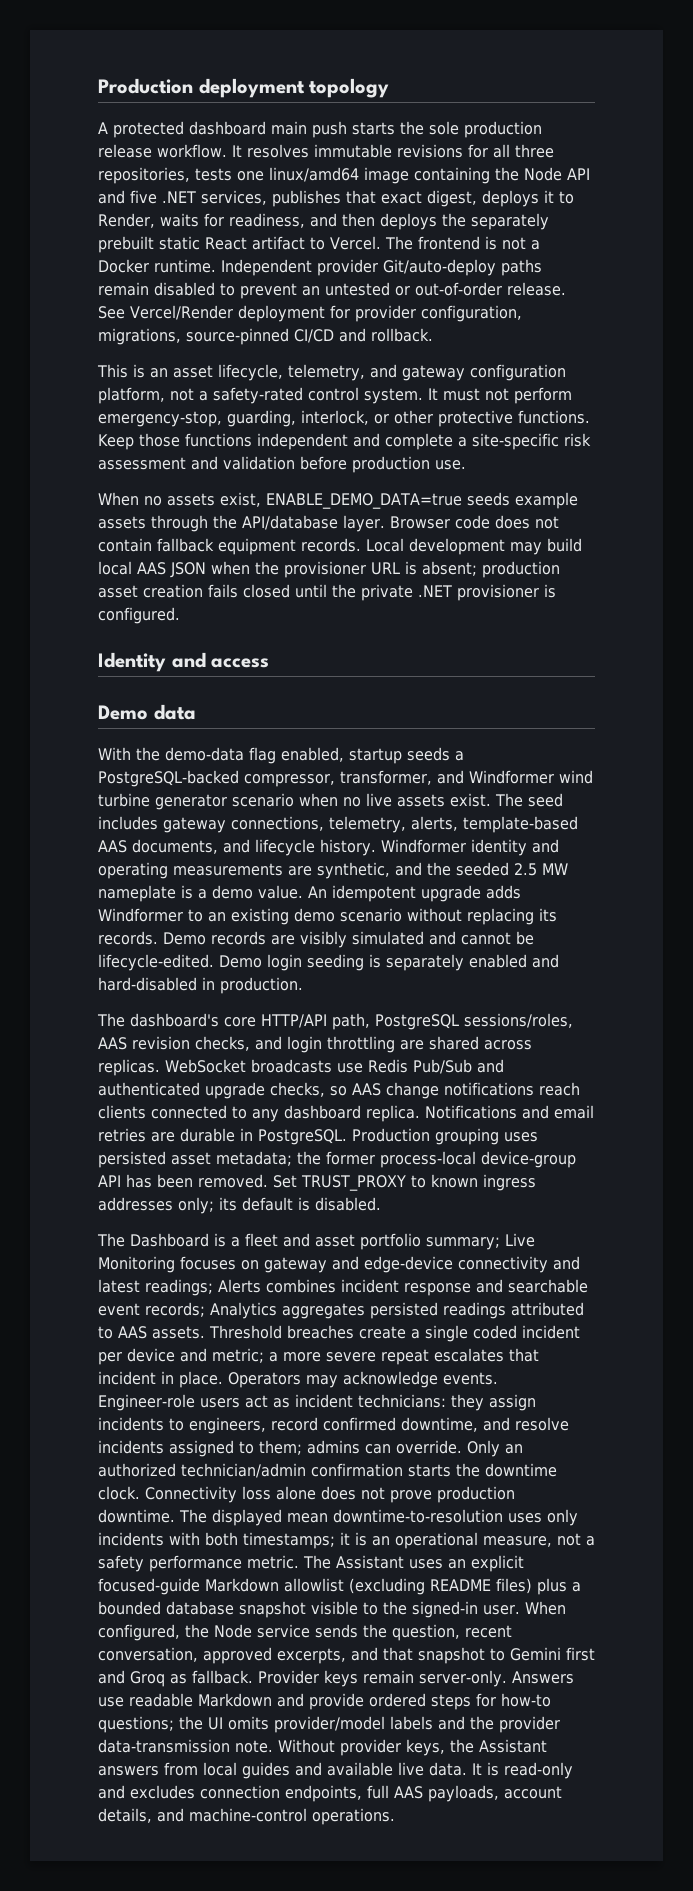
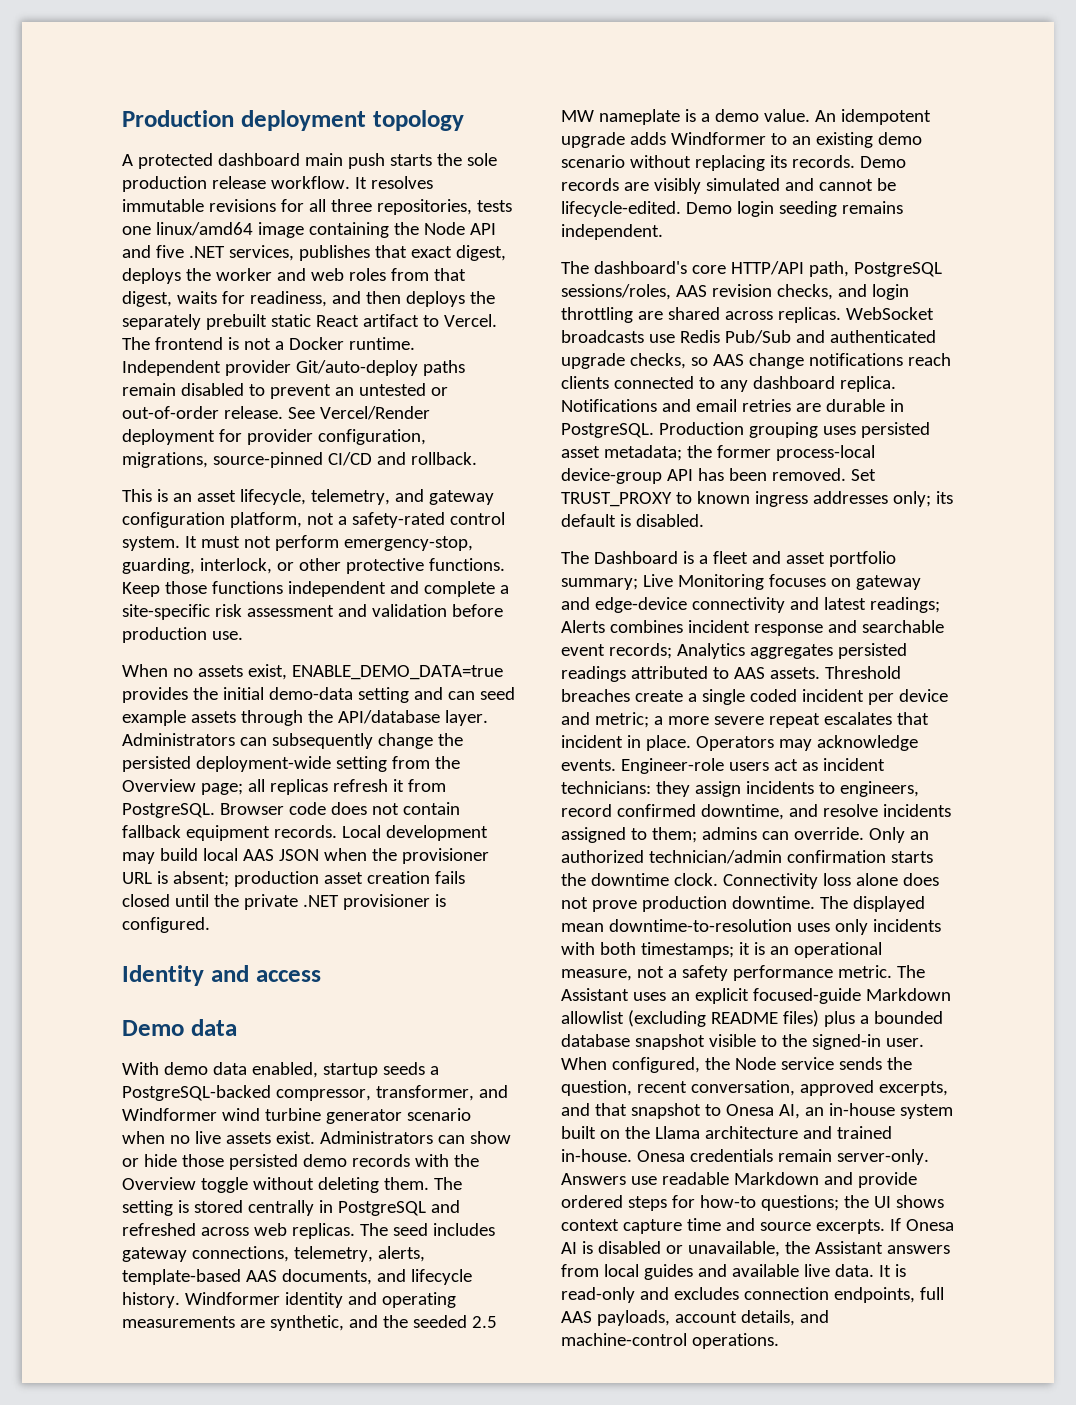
[544,190,574,204] [98,213,155,228] it to Render, -> [185,268,466,281] [122,291,172,307] the worker and web roles from that digest,
[466,492,510,506] seeds -> [122,687,515,703] provides the initial demo-data setting and can seed
(385, 523) none -> [122,733,463,749] [122,756,460,772] [122,779,446,795] [122,803,215,818] Administrators can subsequently change the persisted deployment-wide setting from the Overview page; all replicas refresh it from PostgreSQL.
[136,747,276,764] the demo-data flag -> [163,1062,247,1075] demo data
(491, 800) none -> [319,1131,511,1144] [122,1154,479,1170] [122,1177,462,1193] [122,1200,460,1216] [122,1223,355,1239] Administrators can show or hide those persisted demo records with the Overview toggle without deleting them. The setting is stored centrally in PostgreSQL and refreshed across web replicas.
[369,954,559,971] [98,977,303,994] is separately enabled and hard-disabled in production. -> [841,201,903,214] [561,224,663,240] remains independent.
[510,1647,595,1661] [98,1670,358,1687] Gemini first and Groq as fallback. Provider keys -> [725,1103,953,1119] [561,1126,892,1139] [561,1149,773,1162] Onesa AI, an in-house system built on the Llama architecture and trained in-house. Onesa credentials
[228,1716,560,1733] [98,1739,445,1756] omits provider/model labels and the provider data-transmission note. Without provider keys, -> [895,1195,944,1208] [561,1218,954,1234] [561,1241,780,1257] shows context capture time and source excerpts. If Onesa AI is disabled or unavailable,

